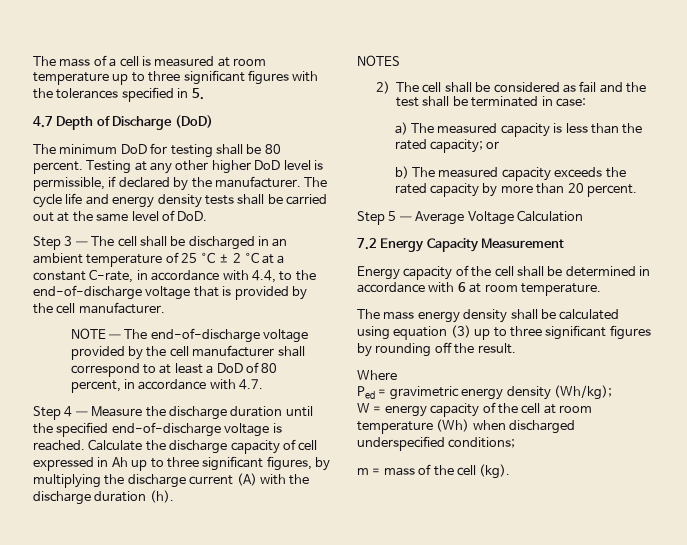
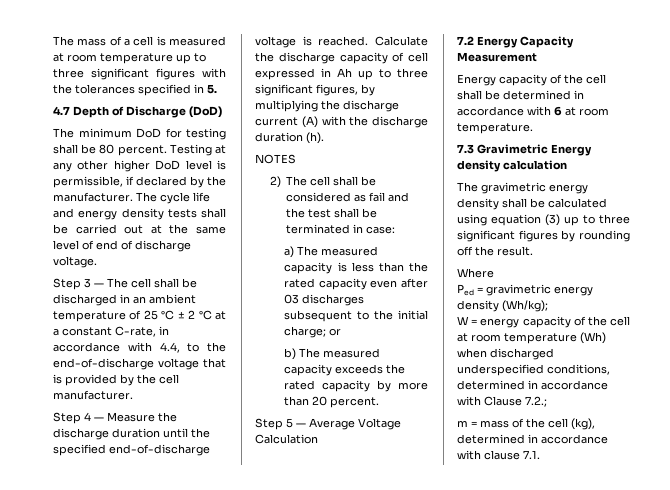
[177,211,208,221] DoD. -> [96,240,191,252] [53,256,97,268] end of discharge voltage.
[70,328,309,343] [70,345,305,360] [70,362,278,377] [70,379,264,393] // NOTE — The end-of-discharge voltage provided by the cell manufacturer shall correspond to at least a DoD of 80 percent, in accordance with 4.7. -> (133, 395) none
[430,139,484,153] capacity; -> [318,278,428,290] [284,294,365,306] [284,310,428,322] [284,326,327,338] capacity even after 03 discharges subsequent to the initial charge;
[357,309,415,320] // The mass -> [457,144,592,156] [457,160,567,172] [457,182,546,194] // 7.3 Gravimetric Energy density calculation // The gravimetric
[448,437,516,448] conditions; -> [547,364,610,375] [457,380,608,390] [457,396,547,407] conditions, determined in accordance with Clause 7.2.;
[479,464,511,479] (kg). -> [571,418,595,430] [457,434,608,444] [457,450,540,460] (kg), determined in accordance with clause 7.1.

